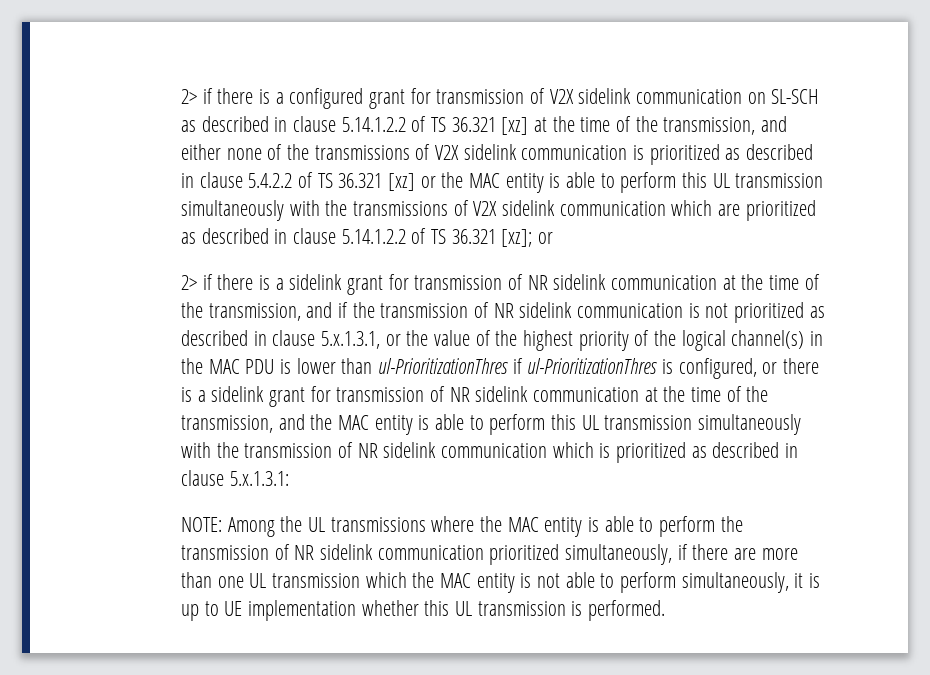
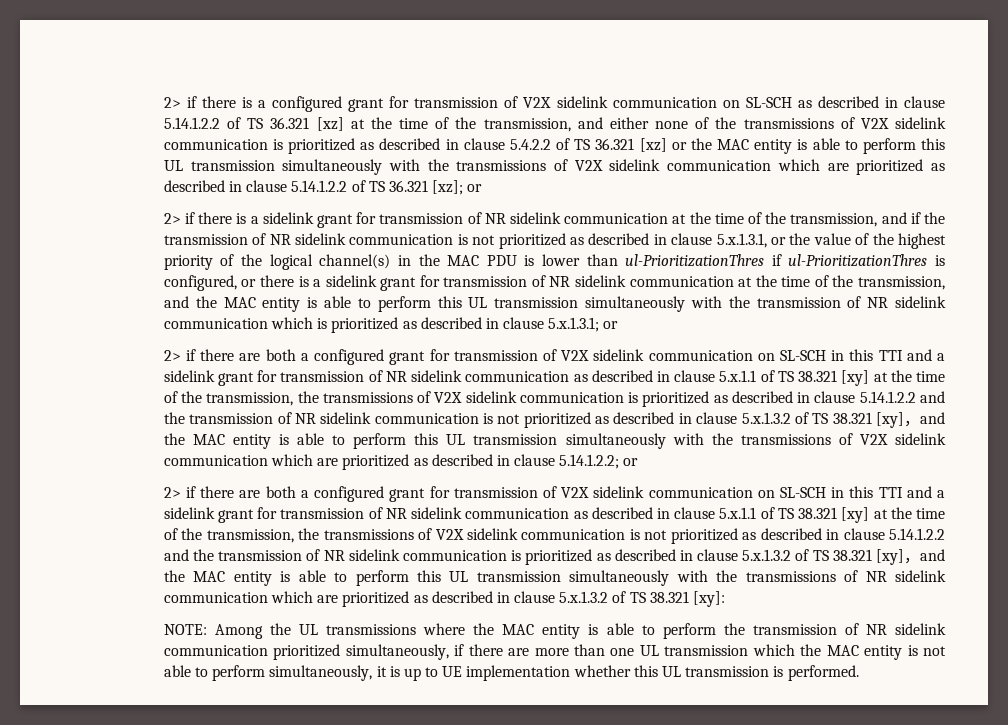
[229,471,289,486] 5.x.1.3.1: -> [548,317,619,332] [163,349,945,365] [163,370,945,386] [163,391,946,407] [163,412,946,428] [163,433,947,449] [163,454,639,470] [163,486,945,502] [163,507,945,523] [163,528,946,544] [163,549,945,565] [163,570,947,586] [163,591,726,607] 5.x.1.3.1; or // 2> if there are both a configured grant for transmission of V2X sidelink communication on SL-SCH in this TTI and a sidelink grant for transmission of NR sidelink communication as described in clause 5.x.1.1 of TS 38.321 [xy] at the time of the transmission, the transmissions of V2X sidelink communication is prioritized as described in clause 5.14.1.2.2 and the transmission of NR sidelink communication is not prioritized as described in clause 5.x.1.3.2 of TS 38.321 [xy]，and the MAC entity is able to perform this UL transmission simultaneously with the transmissions of V2X sidelink communication which are prioritized as described in clause 5.14.1.2.2; or // 2> if there are both a configured grant for transmission of V2X sidelink communication on SL-SCH in this TTI and a sidelink grant for transmission of NR sidelink communication as described in clause 5.x.1.1 of TS 38.321 [xy] at the time of the transmission, the transmissions of V2X sidelink communication is not prioritized as described in clause 5.14.1.2.2 and the transmission of NR sidelink communication is prioritized as described in clause 5.x.1.3.2 of TS 38.321 [xy]，and the MAC entity is able to perform this UL transmission simultaneously with the transmissions of NR sidelink communication which are prioritized as described in clause 5.x.1.3.2 of TS 38.321 [xy]:

